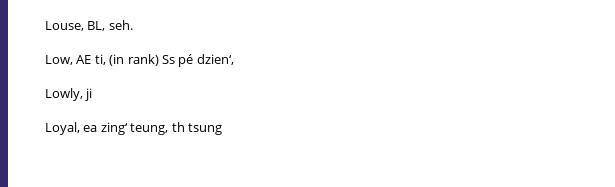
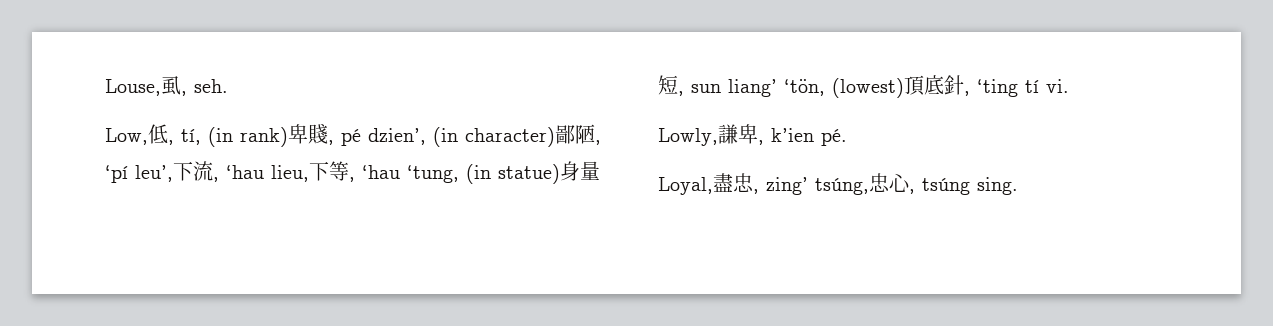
[87,21,106,31] BL, -> [161,76,187,96] 虱,
[76,54,234,67] [45,88,93,101] [45,122,222,135] AE ti, (in rank) Ss pé dzien‘, // Lowly, ji // Loyal, ea zing‘ teung, th tsung -> [148,124,601,147] [105,161,600,184] [658,75,1069,98] [658,124,847,146] [658,173,1018,195] 低, tí, (in rank)卑賤, pé dzien’, (in character)鄙陋, ‘pí leu’,下流, ‘hau lieu,下等, ‘hau ‘tung, (in statue)身量短, sun liang’ ‘tön, (lowest)頂底針, ‘ting tí vi. // Lowly,謙卑, k’ien pé. // Loyal,盡忠, zing’ tsúng,忠心, tsúng sing.

